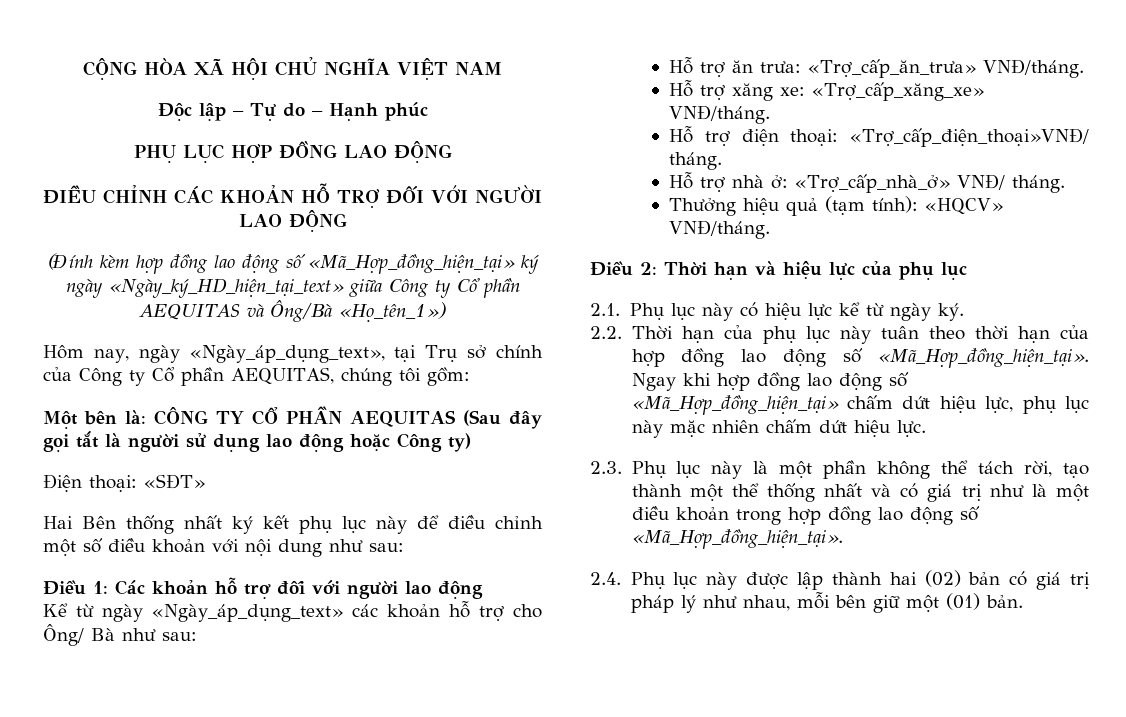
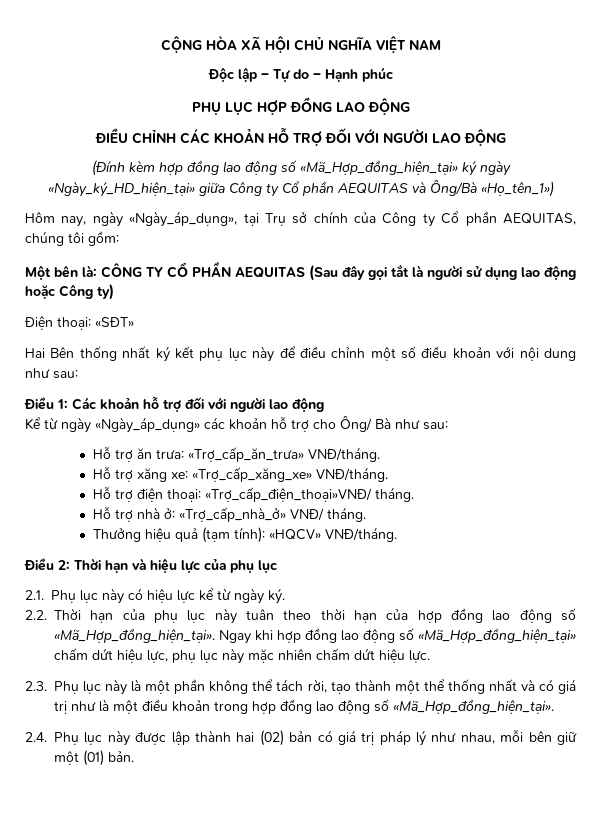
[108,278,344,298] «Ngày_ký_HD_hiện_tại_text» -> [47,181,195,197] «Ngày_ký_HD_hiện_tại»
[189,345,385,363] «Ngày_áp_dụng_text», -> [129,211,238,227] «Ngày_áp_dụng»,
[152,604,343,622] «Ngày_áp_dụng_text» -> [95,417,200,433] «Ngày_áp_dụng»

